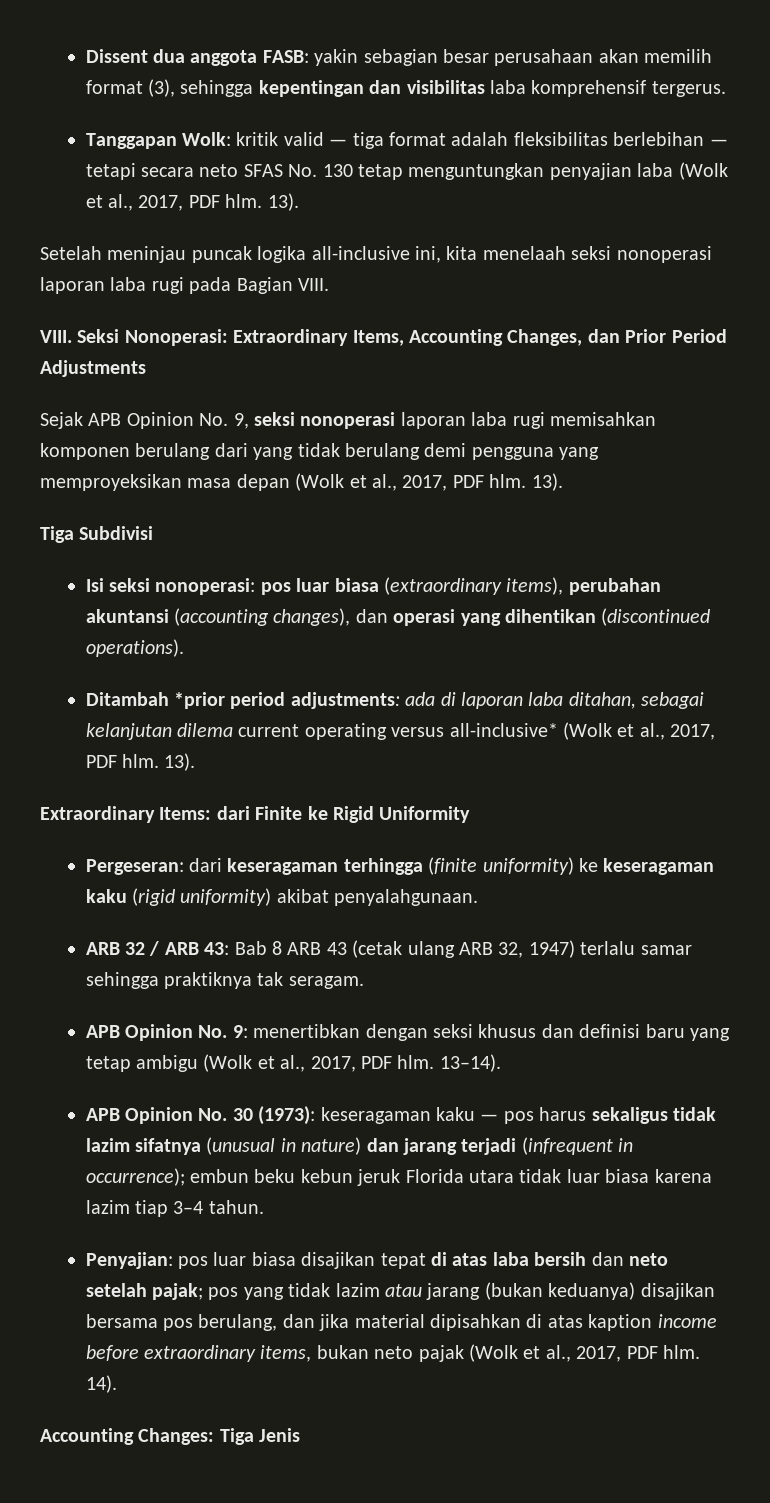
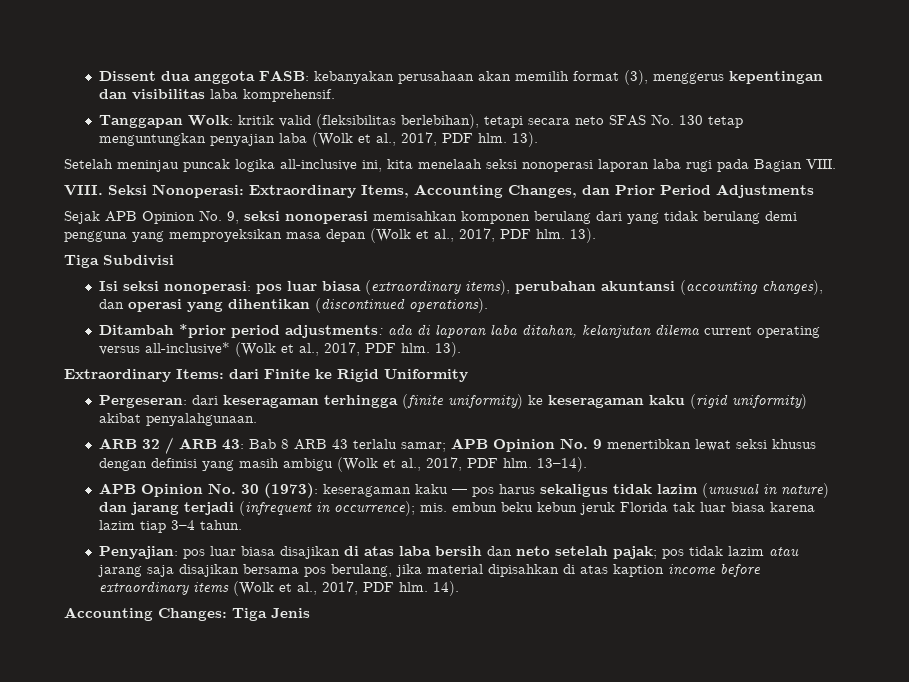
[314,49,489,66] yakin sebagian besar -> [313,71,394,84] kebanyakan
[180,80,254,97] sehingga -> [652,73,724,84] menggerus
[531,80,726,97] komprehensif tergerus. -> [242,89,335,102] komprehensif.
[329,132,728,149] — tiga format adalah fleksibilitas berlebihan — -> [315,114,479,129] (fleksibilitas berlebihan),
[400,412,545,429] laporan laba rugi -> (368, 217) none
[641,692,705,709] sebagai -> (577, 331) none
[352,940,692,958] [85,972,364,989] [85,1024,730,1041] [85,1056,131,1072] (cetak ulang ARB 32, 1947) terlalu samar sehingga praktiknya tak seragam. // APB Opinion No. 9: menertibkan dengan seksi khusus dan definisi baru yang tetap -> [352,438,816,452] [98,458,279,471] terlalu samar; APB Opinion No. 9 menertibkan lewat seksi khusus dengan definisi yang masih
[134,1138,201,1155] sifatnya -> (698, 489) none
(185, 1177) none -> [419,503,447,512] mis.
[468,1169,562,1183] utara tidak -> [672,502,695,512] tak
[380,1253,426,1269] tepat -> (340, 552) none
[243,1287,284,1300] yang -> (684, 554) none
[484,1282,636,1300] (bukan keduanya) -> [146,565,174,577] saja
[282,1314,315,1328] dan -> (392, 570) none
[260,1345,464,1362] items, bukan neto pajak -> [192,582,229,593] items

